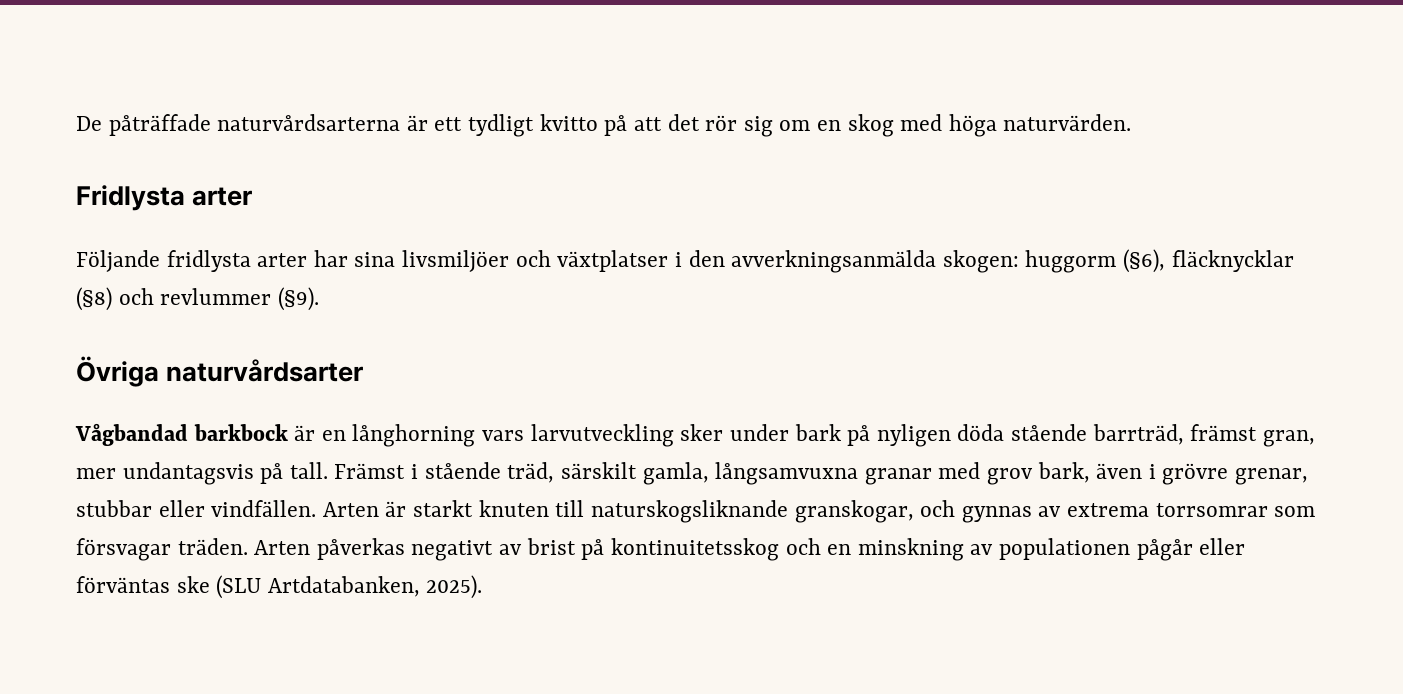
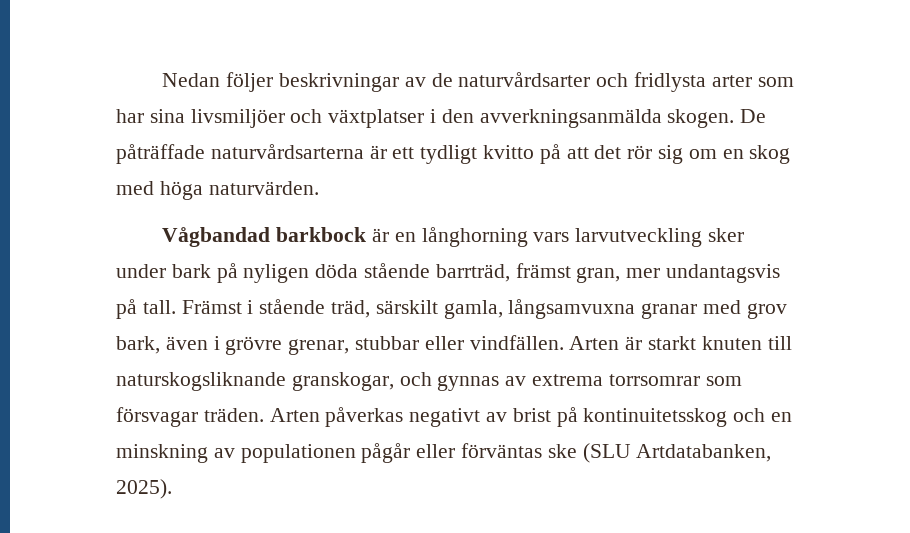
(76, 123) none -> [162,72,794,92] [116,109,735,128] Nedan följer beskrivningar av de naturvårdsarter och fridlysta arter som har sina livsmiljöer och växtplatser i den avverkningsanmälda skogen.
[76,185,253,211] [76,249,1294,273] [76,287,319,311] [76,356,364,387] // Fridlysta arter // Följande fridlysta arter har sina livsmiljöer och växtplatser i den avverkningsanmälda skogen: huggorm (§6), fläcknycklar (§8) och revlummer (§9). // Övriga naturvårdsarter -> (319, 188) none

